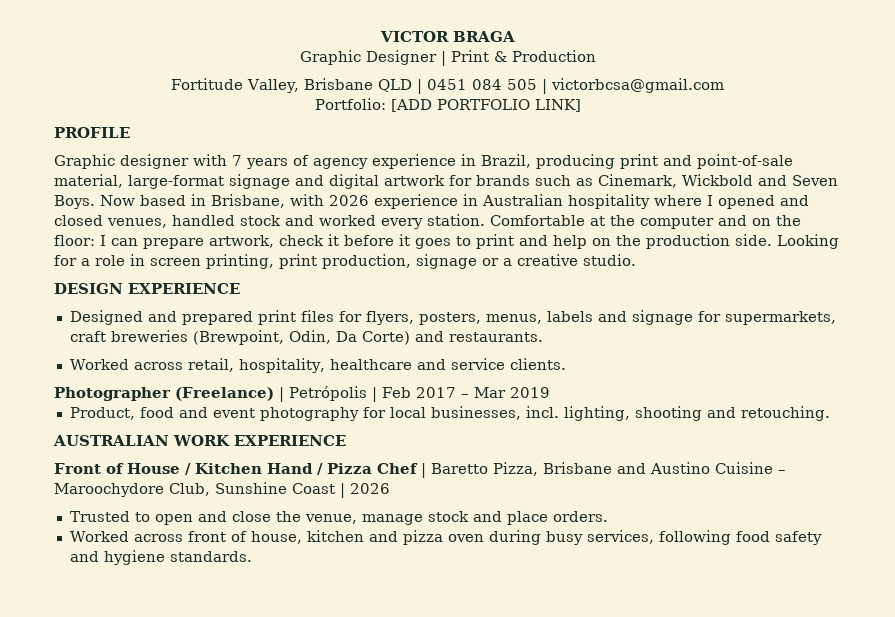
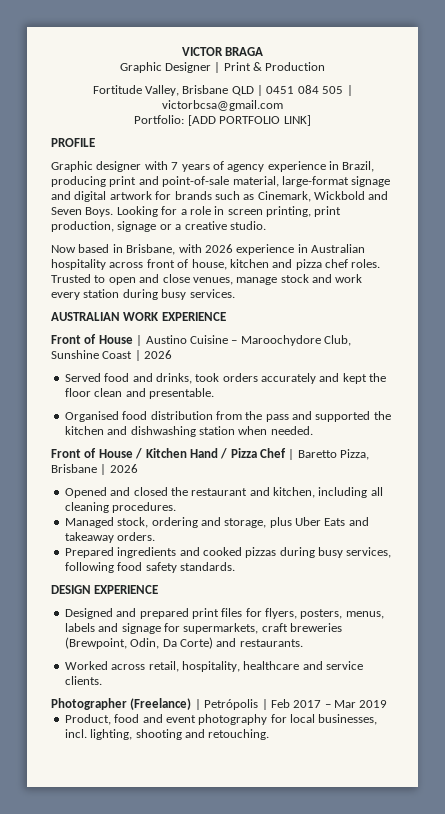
[100,194,809,209] [54,214,801,229] [54,234,772,249] Now based in Brisbane, with 2026 experience in Australian hospitality where I opened and closed venues, handled stock and worked every station. Comfortable at the computer and on the floor: I can prepare artwork, check it before it goes to print and help on the production side. -> (114, 212) none
(636, 260) none -> [51,244,365,255] [51,259,381,270] [51,274,363,285] [51,289,235,300] [51,312,226,321] [51,334,351,346] [51,350,173,361] [64,373,387,384] [64,388,214,399] [64,411,391,422] [64,426,313,437] [51,448,370,460] [51,464,138,475] [64,487,383,498] [64,502,177,513] [64,517,369,528] [64,532,156,543] [64,547,392,558] [64,562,235,573] // Now based in Brisbane, with 2026 experience in Australian hospitality across front of house, kitchen and pizza chef roles. Trusted to open and close venues, manage stock and work every station during busy services. // AUSTRALIAN WORK EXPERIENCE // Front of House | Austino Cuisine – Maroochydore Club, Sunshine Coast | 2026 // Served food and drinks, took orders accurately and kept the floor clean and presentable. // Organised food distribution from the pass and supported the kitchen and dishwashing station when needed. // Front of House / Kitchen Hand / Pizza Chef | Baretto Pizza, Brisbane | 2026 // Opened and closed the restaurant and kitchen, including all cleaning procedures. // Managed stock, ordering and storage, plus Uber Eats and takeaway orders. // Prepared ingredients and cooked pizzas during busy services, following food safety standards.
[53,435,346,446] [54,462,786,478] [54,482,390,498] [69,511,608,525] [69,530,822,545] [69,550,252,565] // AUSTRALIAN WORK EXPERIENCE // Front of House / Kitchen Hand / Pizza Chef | Baretto Pizza, Brisbane and Austino Cuisine – Maroochydore Club, Sunshine Coast | 2026 // Trusted to open and close the venue, manage stock and place orders. // Worked across front of house, kitchen and pizza oven during busy services, following food safety and hygiene standards. -> (270, 734) none

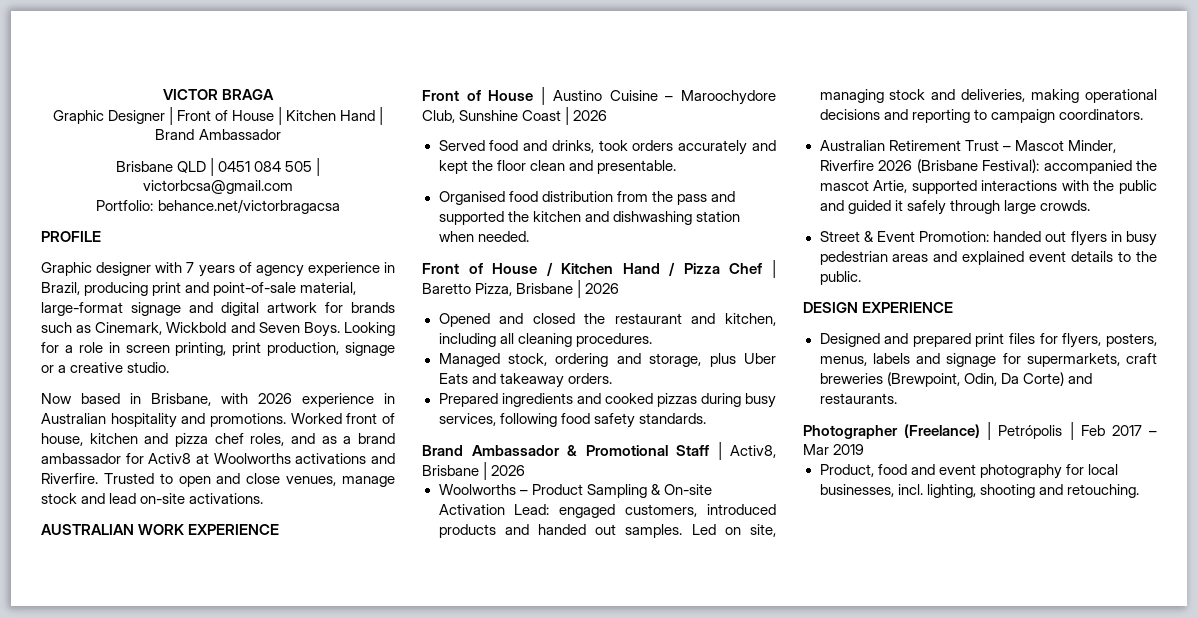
[223,62,326,71] [92,85,179,96] Print & Production // Fortitude Valley, -> [176,107,384,125] [155,129,281,140] Front of House | Kitchen Hand | Brand Ambassador //
[187,115,311,126] [ADD PORTFOLIO LINK] -> [157,199,340,214] behance.net/victorbragacsa
[109,262,144,268] across -> [181,413,342,427] and promotions. Worked
[351,259,381,268] roles. -> [250,433,396,446] [41,453,395,464] [41,473,98,484] roles, and as a brand ambassador for Activ8 at Woolworths activations and Riverfire.
[335,274,363,283] [51,289,235,300] work every station during busy services. -> [109,493,264,504] lead on-site activations.
(235, 566) none -> [422,442,776,460] [422,462,526,480] [438,484,712,498] [438,504,776,518] [438,524,776,538] [819,89,1157,103] [819,109,1143,123] [819,140,1116,153] [819,159,1157,174] [819,180,1157,194] [819,200,1090,215] [819,231,1157,246] [819,251,1157,265] [819,271,861,285] // Brand Ambassador & Promotional Staff | Activ8, Brisbane | 2026 // Woolworths – Product Sampling & On-site Activation Lead: engaged customers, introduced products and handed out samples. Led on site, managing stock and deliveries, making operational decisions and reporting to campaign coordinators. // Australian Retirement Trust – Mascot Minder, Riverfire 2026 (Brisbane Festival): accompanied the mascot Artie, supported interactions with the public and guided it safely through large crowds. // Street & Event Promotion: handed out flyers in busy pedestrian areas and explained event details to the public.
[64,661,363,672] [64,676,102,685] // Worked across retail, hospitality, healthcare and service clients. -> (897, 398) none

